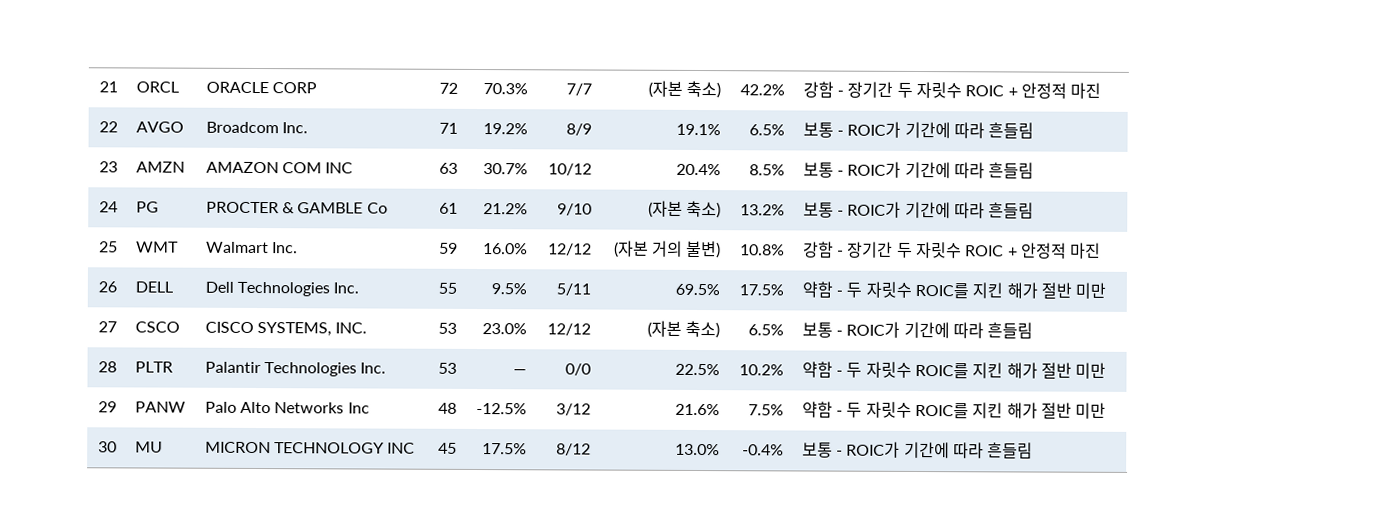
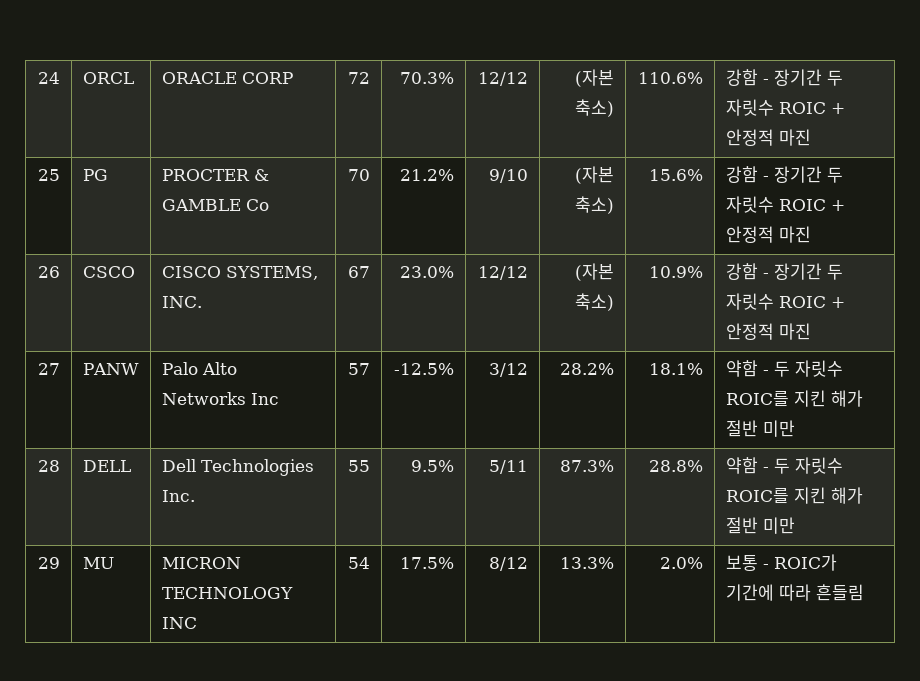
[99,81,119,93] 21 -> [38,72,61,84] 24
[566,83,593,96] [648,80,722,99] [740,84,786,96] [802,81,1102,99] [99,121,119,133] [135,121,184,133] [205,121,308,134] [439,122,459,134] [483,123,529,135] [566,123,593,136] [676,123,722,136] [749,124,786,136] [802,121,1035,139] [99,161,119,173] [135,161,185,173] [205,161,354,174] [439,162,459,174] [483,163,529,175] [548,163,593,176] [676,163,722,176] [749,164,786,176] [802,161,1035,179] [99,201,119,213] 7/7 | (자본 축소) | 42.2% | 강함 - 장기간 두 자릿수 ROIC + 안정적 마진 // 22 | AVGO | Broadcom Inc. | 71 | 19.2% | 8/9 | 19.1% | 6.5% | 보통 - ROIC가 기간에 따라 흔들림 // 23 | AMZN | AMAZON COM INC | 63 | 30.7% | 10/12 | 20.4% | 8.5% | 보통 - ROIC가 기간에 따라 흔들림 // 24 -> [478,72,529,86] [575,69,615,87] [575,99,615,117] [638,72,704,84] [725,69,843,86] [725,99,845,116] [725,129,811,146] [38,169,61,181] 12/12 | (자본 축소) | 110.6% | 강함 - 장기간 두 자릿수 ROIC + 안정적 마진 // 25
[439,202,459,214] 61 -> [348,169,371,181] 70
[740,204,786,216] [802,201,1035,219] [99,241,119,253] [135,241,179,253] [205,241,298,254] [439,242,459,254] [483,243,529,255] [548,243,593,256] [613,240,722,259] [740,244,786,256] 13.2% | 보통 - ROIC가 기간에 따라 흔들림 // 25 | WMT | Walmart Inc. | 59 | 16.0% | 12/12 | (자본 거의 불변) | 10.8% -> [649,169,704,181] 15.6%
(118, 287) none -> [82,266,135,278] [161,266,318,280] [161,296,202,308] [348,266,371,278] [400,266,455,278] [478,266,529,280] [575,263,615,281] [575,293,615,311] [649,266,704,278] [725,263,843,280] [725,293,845,310] [725,323,811,340] [38,363,61,375] [82,363,139,375] [161,362,237,375] [161,392,279,405] [348,363,371,375] [394,363,455,375] [489,363,529,377] [560,363,615,375] [649,363,704,375] [725,360,843,377] [725,390,863,407] [725,420,795,437] [38,460,61,472] | CSCO | CISCO SYSTEMS, INC. | 67 | 23.0% | 12/12 | (자본 축소) | 10.9% | 강함 - 장기간 두 자릿수 ROIC + 안정적 마진 // 27 | PANW | Palo Alto Networks Inc | 57 | -12.5% | 3/12 | 28.2% | 18.1% | 약함 - 두 자릿수 ROIC를 지킨 해가 절반 미만 // 28
[675,283,721,296] [739,284,785,296] [801,281,1107,299] [98,321,118,333] [134,321,180,333] [204,321,368,337] [438,322,458,334] [482,323,528,335] [547,323,592,336] [647,320,721,339] [748,324,785,336] [801,321,1034,339] [98,361,118,373] [134,361,173,373] [204,361,387,377] [438,362,458,374] [513,369,528,375] [565,363,592,376] [675,363,721,376] [739,364,785,376] 69.5% | 17.5% | 약함 - 두 자릿수 ROIC를 지킨 해가 절반 미만 // 27 | CSCO | CISCO SYSTEMS, INC. | 53 | 23.0% | 12/12 | (자본 축소) | 6.5% | 보통 - ROIC가 기간에 따라 흔들림 // 28 | PLTR | Palantir Technologies Inc. | 53 | — | 0/0 | 22.5% | 10.2% -> [560,460,615,472] [649,460,704,472] 87.3% | 28.8%
[134,401,186,413] [204,401,370,414] [438,402,458,414] [476,402,528,415] [556,403,592,416] [675,403,721,416] [748,404,785,416] [801,401,1107,419] [98,441,118,453] | PANW | Palo Alto Networks Inc | 48 | -12.5% | 3/12 | 21.6% | 7.5% | 약함 - 두 자릿수 ROIC를 지킨 해가 절반 미만 // 30 -> (61, 563) none
[438,442,458,454] 45 -> [348,557,371,569] 54
[675,443,721,456] [742,444,785,456] 13.0% | -0.4% -> [560,557,615,569] [660,557,704,569] 13.3% | 2.0%

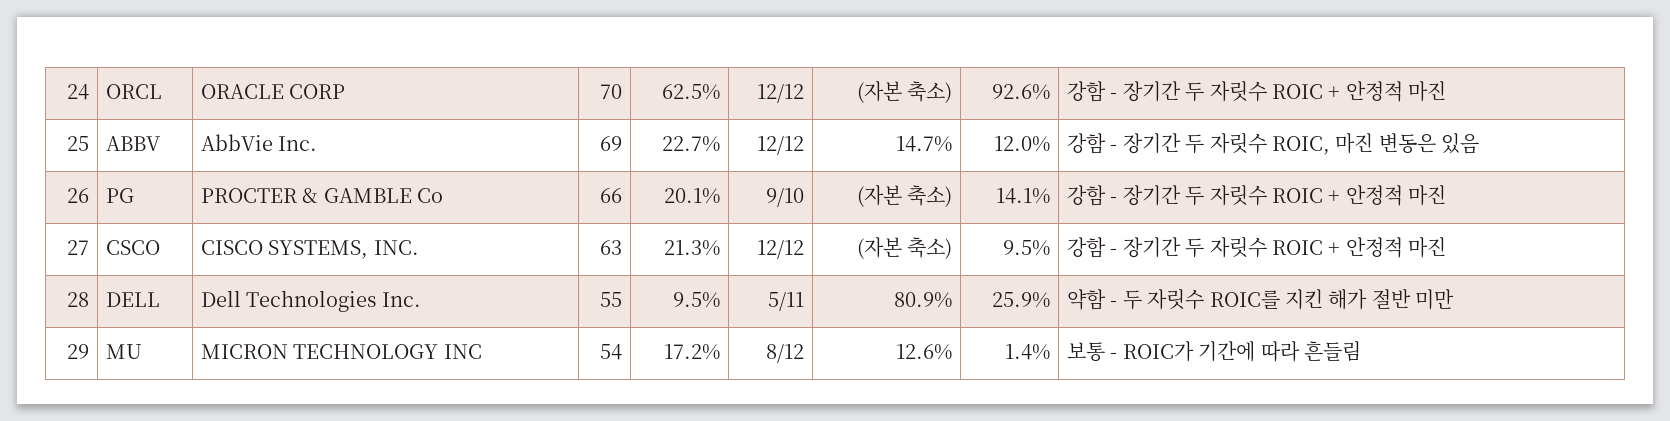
[348,72,371,84] [400,72,455,84] [478,72,529,86] [575,69,615,87] [575,99,615,117] [638,72,704,84] 72 | 70.3% | 12/12 | (자본 축소) | 110.6% -> [600,84,623,99] [662,84,721,100] [757,84,805,103] [856,81,953,103] [992,84,1051,100] 70 | 62.5% | 12/12 | (자본 축소) | 92.6%
(61, 175) none -> [105,136,161,151] [200,134,318,151] [600,136,623,151] [662,136,721,152] [757,136,805,155] [896,136,953,152] [994,136,1051,152] [1066,133,1480,155] [67,188,90,203] | ABBV | AbbVie Inc. | 69 | 22.7% | 12/12 | 14.7% | 12.0% | 강함 - 장기간 두 자릿수 ROIC, 마진 변동은 있음 // 26
[348,169,371,181] [400,169,455,181] 70 | 21.2% -> [600,188,623,203] [664,188,721,204] 66 | 20.1%
[649,169,704,181] [725,166,843,183] [725,196,845,213] [725,226,811,243] [38,266,61,278] [82,266,135,278] [161,266,318,280] [161,296,202,308] [348,266,371,278] [400,266,455,278] [478,266,529,280] [575,263,615,281] [575,293,615,311] [649,266,704,278] 15.6% | 강함 - 장기간 두 자릿수 ROIC + 안정적 마진 // 26 | CSCO | CISCO SYSTEMS, INC. | 67 | 23.0% | 12/12 | (자본 축소) | 10.9% -> [996,188,1051,204] 14.1%
[82,363,139,375] [161,362,237,375] [161,392,279,405] [348,363,371,375] [394,363,455,375] [489,363,529,377] [560,363,615,375] [649,363,704,375] [725,360,843,377] [725,390,863,407] [725,420,795,437] PANW | Palo Alto Networks Inc | 57 | -12.5% | 3/12 | 28.2% | 18.1% | 약함 - 두 자릿수 ROIC를 지킨 해가 절반 미만 -> [105,240,160,255] [200,240,419,259] [600,240,623,255] [664,240,721,256] [757,240,805,259] [856,237,953,259] [1003,240,1051,256] [1066,237,1447,258] CSCO | CISCO SYSTEMS, INC. | 63 | 21.3% | 12/12 | (자본 축소) | 9.5% | 강함 - 장기간 두 자릿수 ROIC + 안정적 마진
[560,460,615,472] [649,460,704,472] 87.3% | 28.8% -> [894,292,953,308] [992,292,1051,308] 80.9% | 25.9%
[400,557,455,569] 17.5% -> [664,344,721,360] 17.2%
[560,557,615,569] [660,557,704,569] 13.3% | 2.0% -> [896,344,953,360] [1005,344,1051,360] 12.6% | 1.4%

